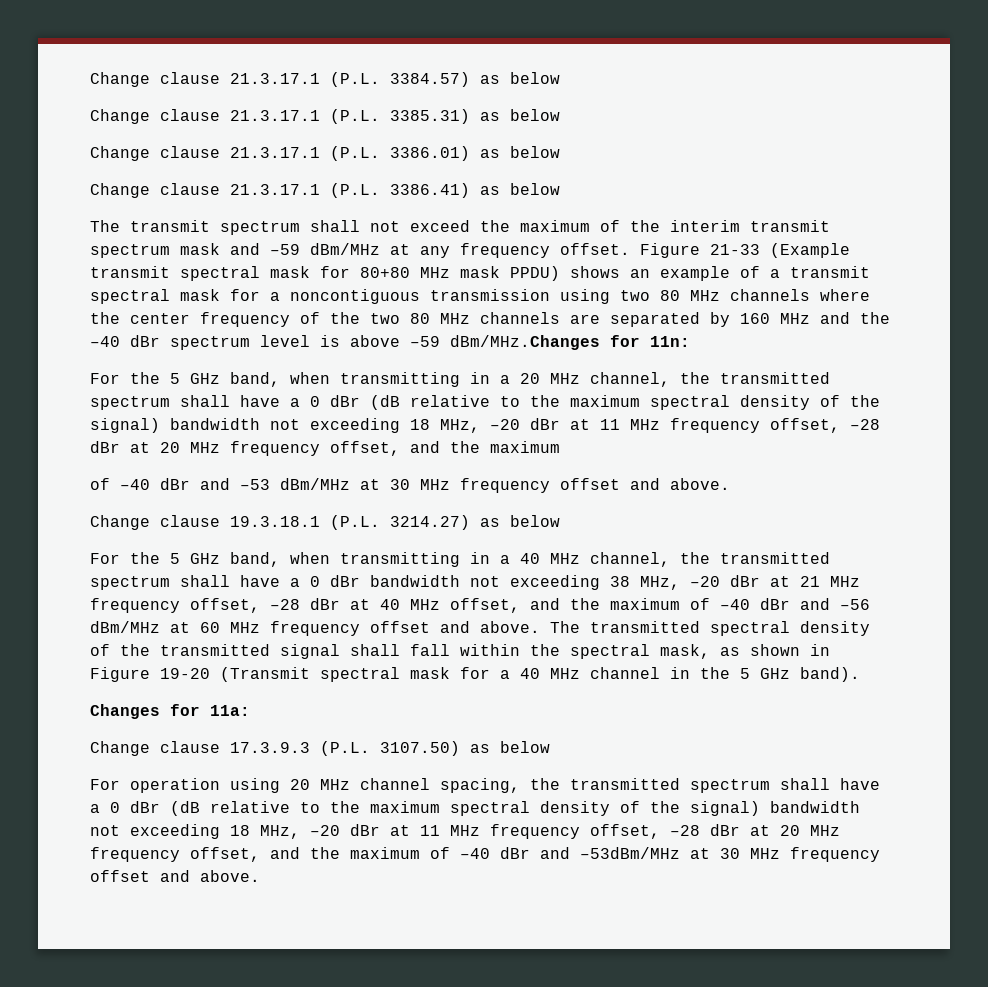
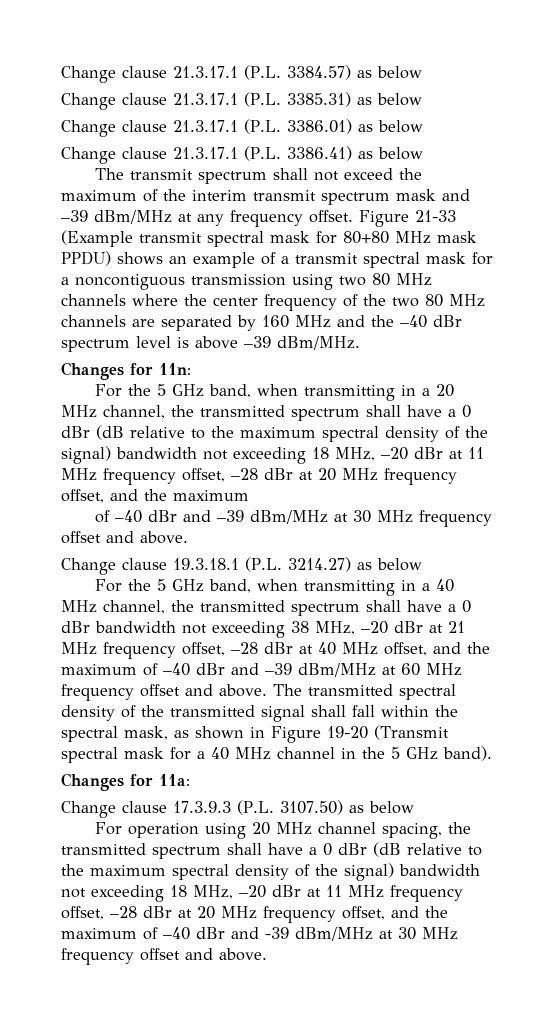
[270,244,300,255] –59 -> [61,210,88,222] –39
[410,335,600,350] –59 dBm/MHz.Changes -> [244,336,360,350] [61,362,124,380] –39 dBm/MHz. // Changes
[240,479,270,490] –53 -> [217,510,245,522] –39
[840,599,870,610] –56 -> [265,663,292,675] –39
[580,847,680,859] –53dBm/MHz -> [265,927,373,941] -39 dBm/MHz

